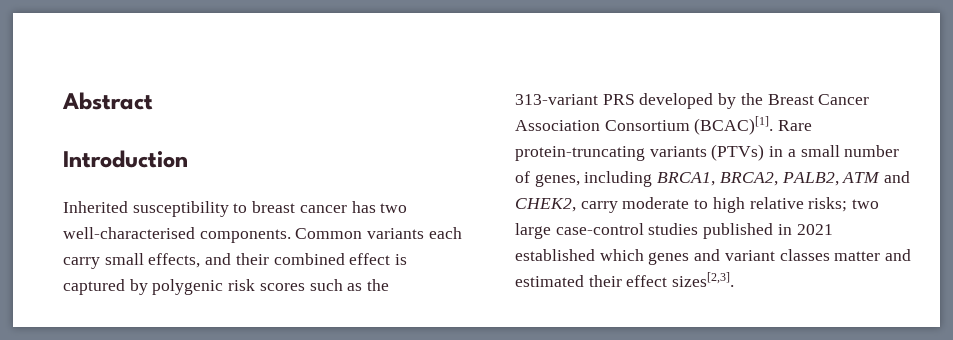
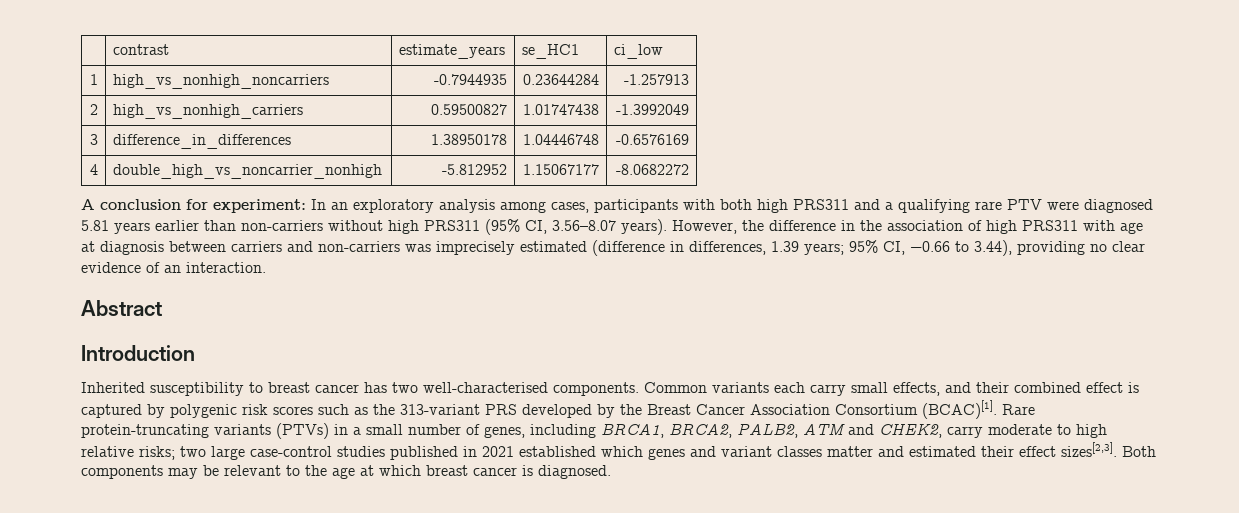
(62, 101) none -> [112,44,169,55] [398,44,505,59] [521,44,579,59] [613,44,663,59] [90,74,99,85] [112,74,329,89] [434,74,508,85] [523,74,600,85] [624,74,690,85] [90,104,99,115] [112,104,303,119] [431,104,508,115] [523,104,600,115] [616,104,690,115] [90,134,99,145] [112,134,291,149] [431,134,508,145] [523,134,600,145] [616,134,690,145] [90,164,99,175] [112,164,382,179] [442,164,508,175] [523,164,600,175] [616,164,690,175] [81,199,1153,213] [81,219,1143,235] [81,240,1145,256] [81,262,266,273] | contrast | estimate_years | se_HC1 | ci_low // 1 | high_vs_nonhigh_noncarriers | -0.7944935 | 0.23644284 | -1.257913 // 2 | high_vs_nonhigh_carriers | 0.59500827 | 1.01747438 | -1.3992049 // 3 | difference_in_differences | 1.38950178 | 1.04446748 | -0.6576169 // 4 | double_high_vs_noncarrier_nonhigh | -5.812952 | 1.15067177 | -8.0682272 // A conclusion for experiment: In an exploratory analysis among cases, participants with both high PRS311 and a qualifying rare PTV were diagnosed 5.81 years earlier than non-carriers without high PRS311 (95% CI, 3.56–8.07 years). However, the difference in the association of high PRS311 with age at diagnosis between carriers and non-carriers was imprecisely estimated (difference in differences, 1.39 years; 95% CI, −0.66 to 3.44), providing no clear evidence of an interaction. //
(735, 279) none -> [1122,446,1156,457] [81,465,611,479] Both components may be relevant to the age at which breast cancer is diagnosed.

